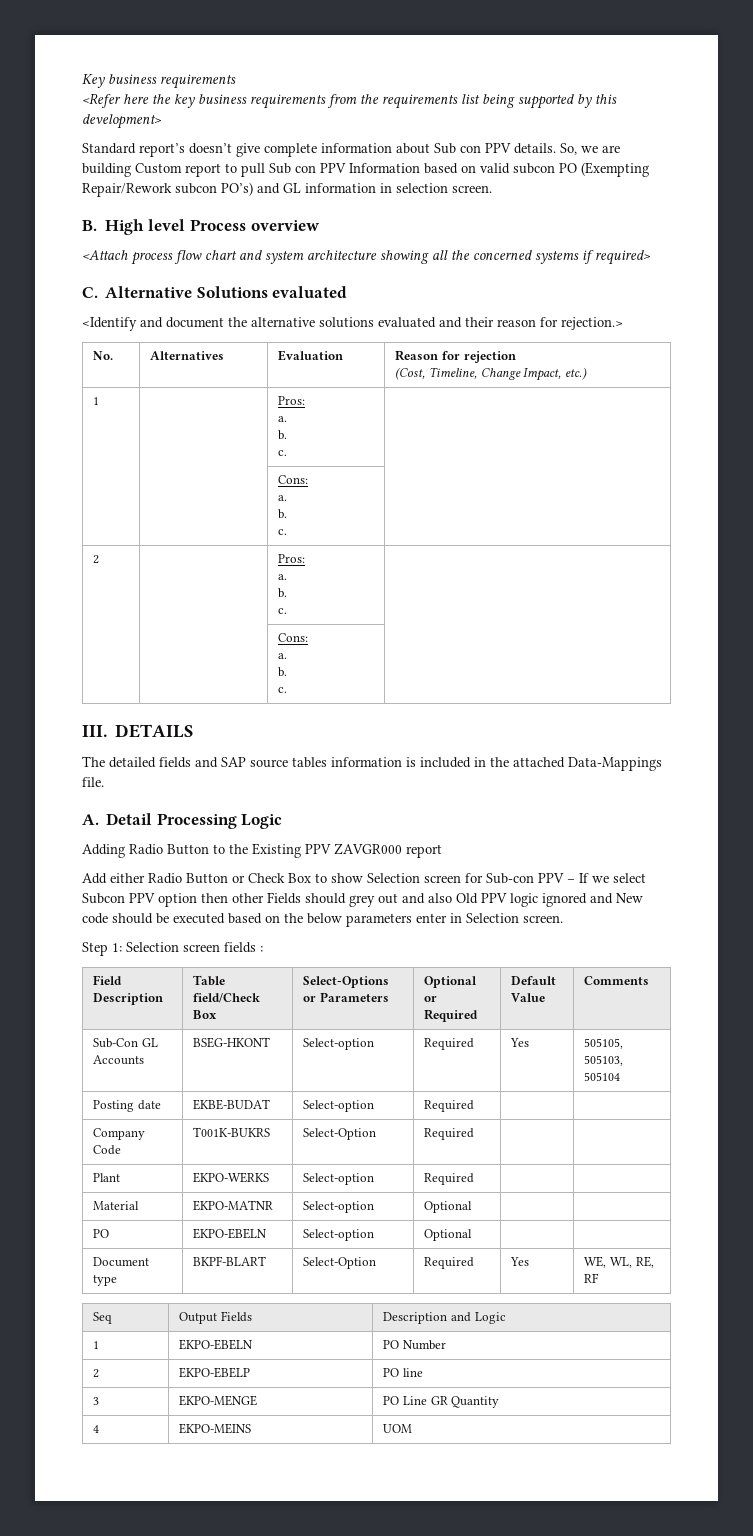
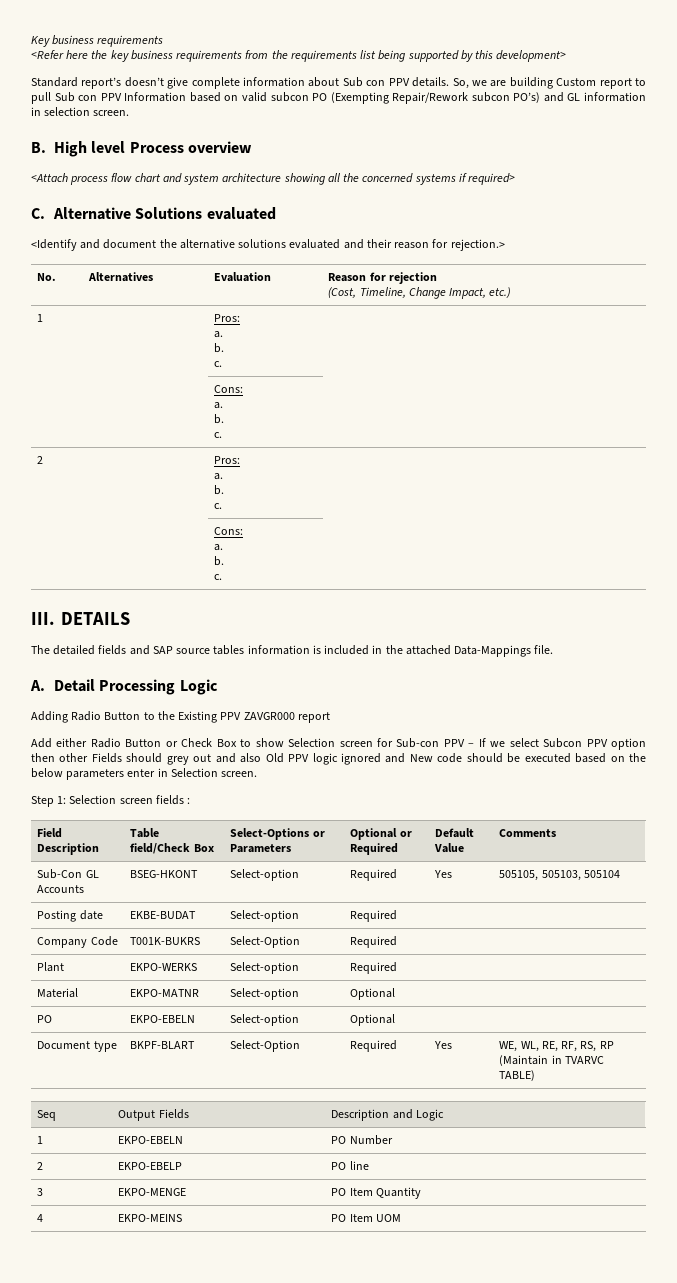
[584,1273,600,1283] RF -> [561,1041,614,1052] [499,1055,604,1066] [499,1070,536,1081] RF, RS, RP (Maintain in TVARVC TABLE)
[402,1396,448,1405] Line GR -> [349,1188,373,1196] Item
(252, 1428) none -> [331,1214,373,1222] PO Item

